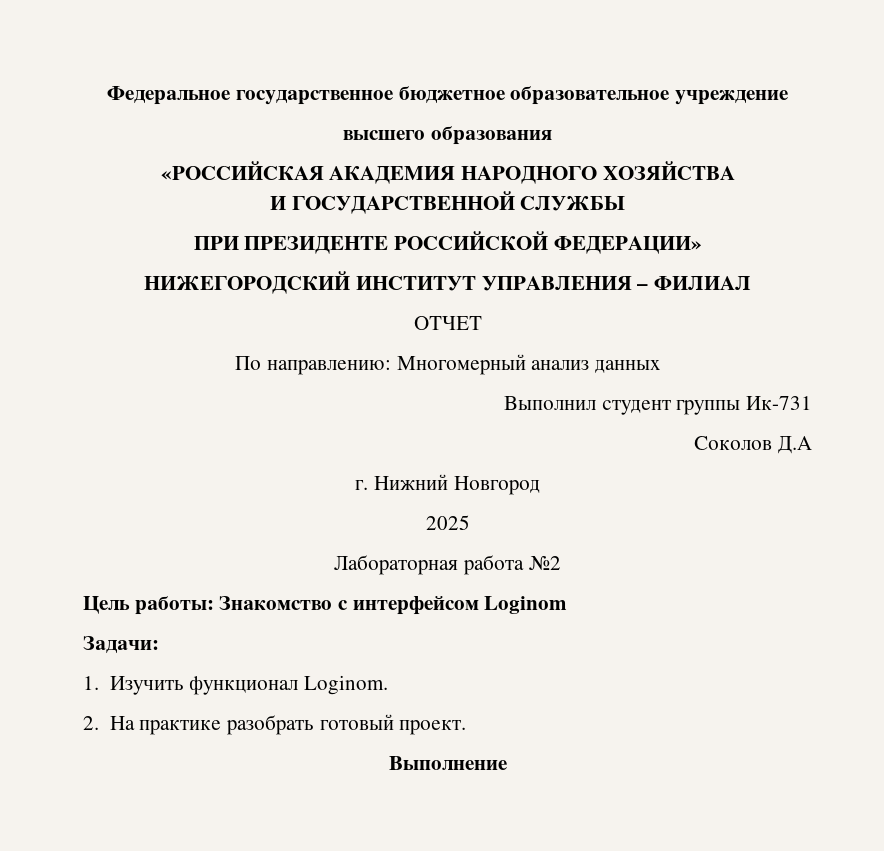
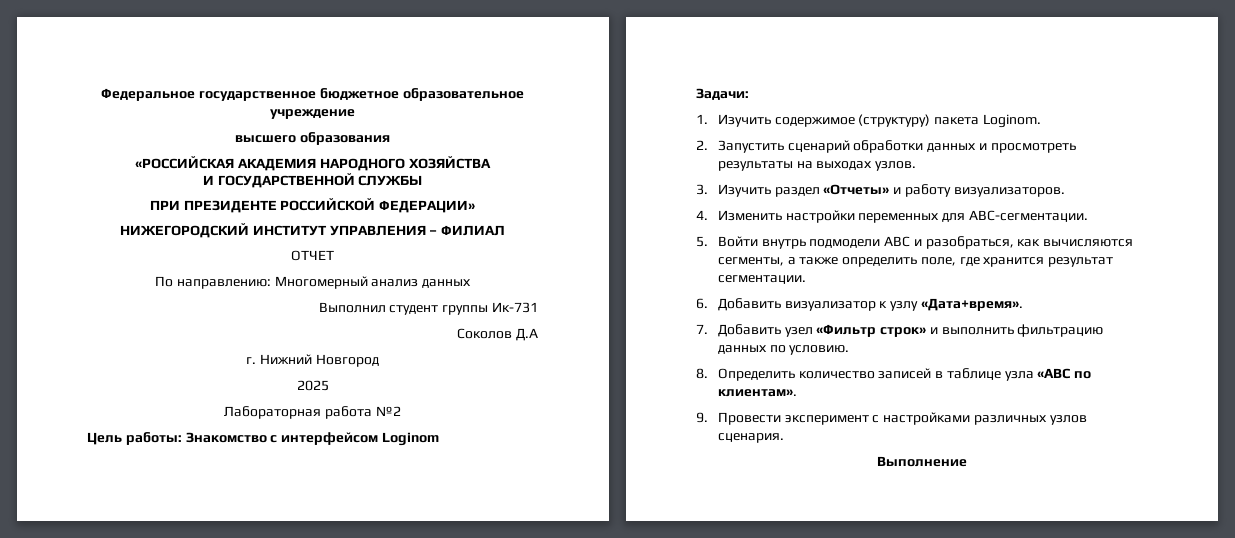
[189,676,299,695] функционал -> [774,114,980,127] содержимое (структуру) пакета
[109,714,467,735] На практике разобрать готовый проект. -> [717,140,1076,153] [717,161,917,171] [696,184,1065,197] [696,210,1088,223] [696,236,1134,249] [717,257,1114,267] [717,275,806,284] [696,298,1023,311] [696,324,1104,337] [717,345,850,355] [696,368,1092,381] [717,389,797,397] [696,412,1087,425] [717,433,784,443] Запустить сценарий обработки данных и просмотреть результаты на выходах узлов. // 3. Изучить раздел «Отчеты» и работу визуализаторов. // 4. Изменить настройки переменных для ABC-сегментации. // 5. Войти внутрь подмодели ABC и разобраться, как вычисляются сегменты, а также определить поле, где хранится результат сегментации. // 6. Добавить визуализатор к узлу «Дата+время». // 7. Добавить узел «Фильтр строк» и выполнить фильтрацию данных по условию. // 8. Определить количество записей в таблице узла «ABC по клиентам». // 9. Провести эксперимент с настройками различных узлов сценария.

